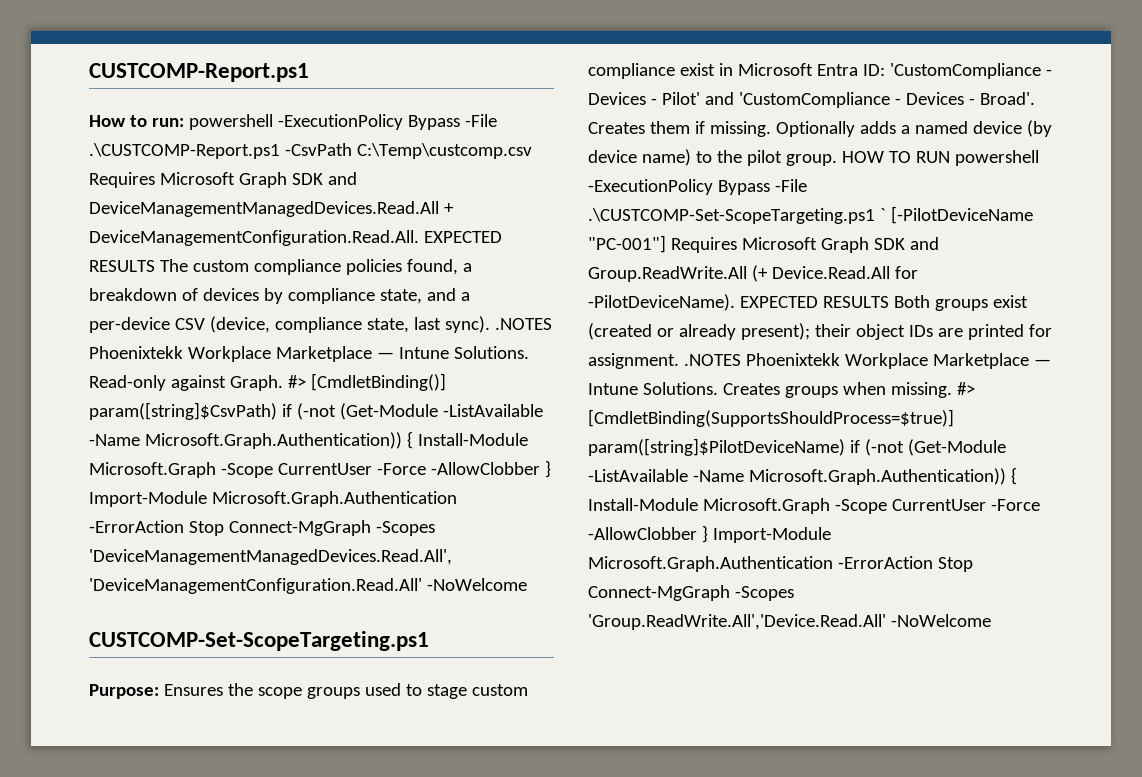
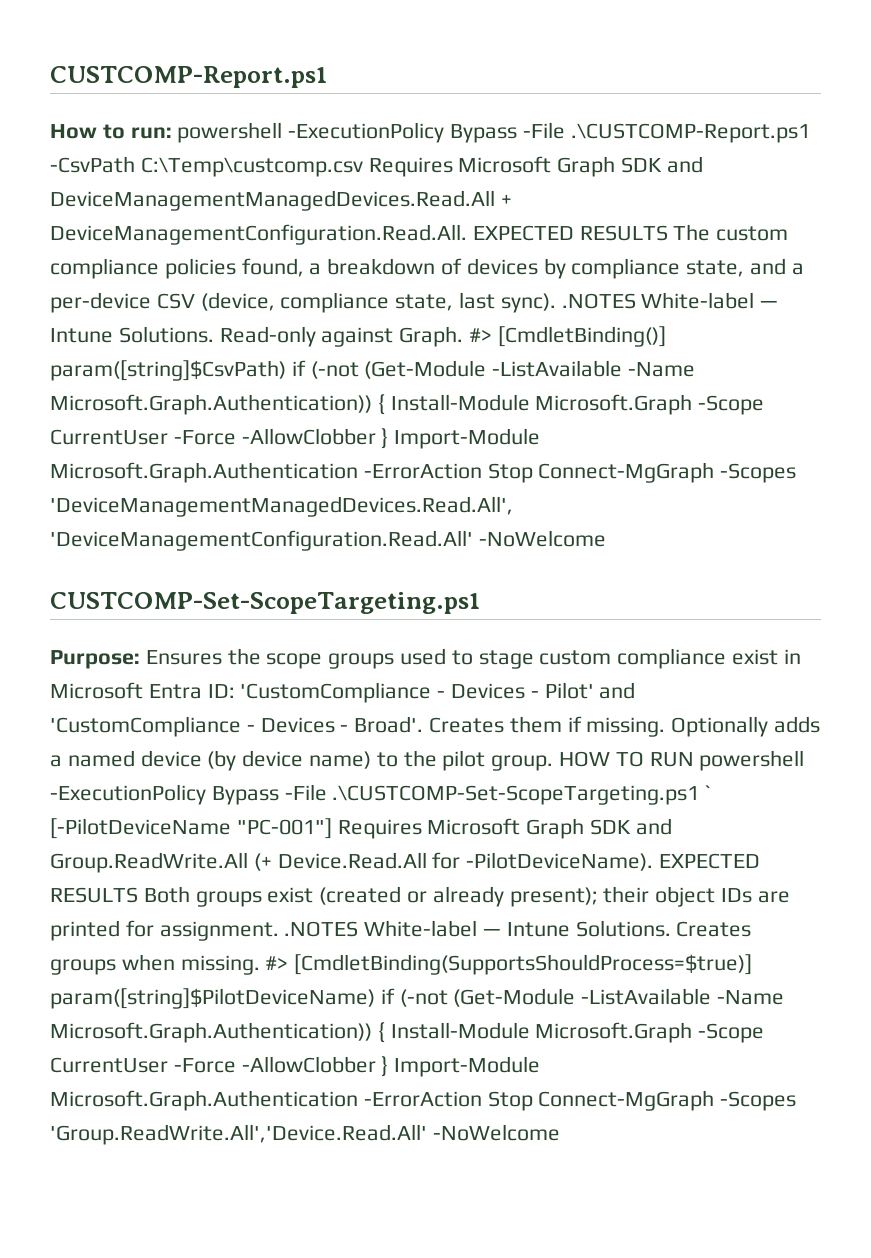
[89,346,372,362] Phoenixtekk Workplace Marketplace -> [641,292,755,309] White-label
[745,353,1029,369] Phoenixtekk Workplace Marketplace -> [364,920,478,937] White-label

